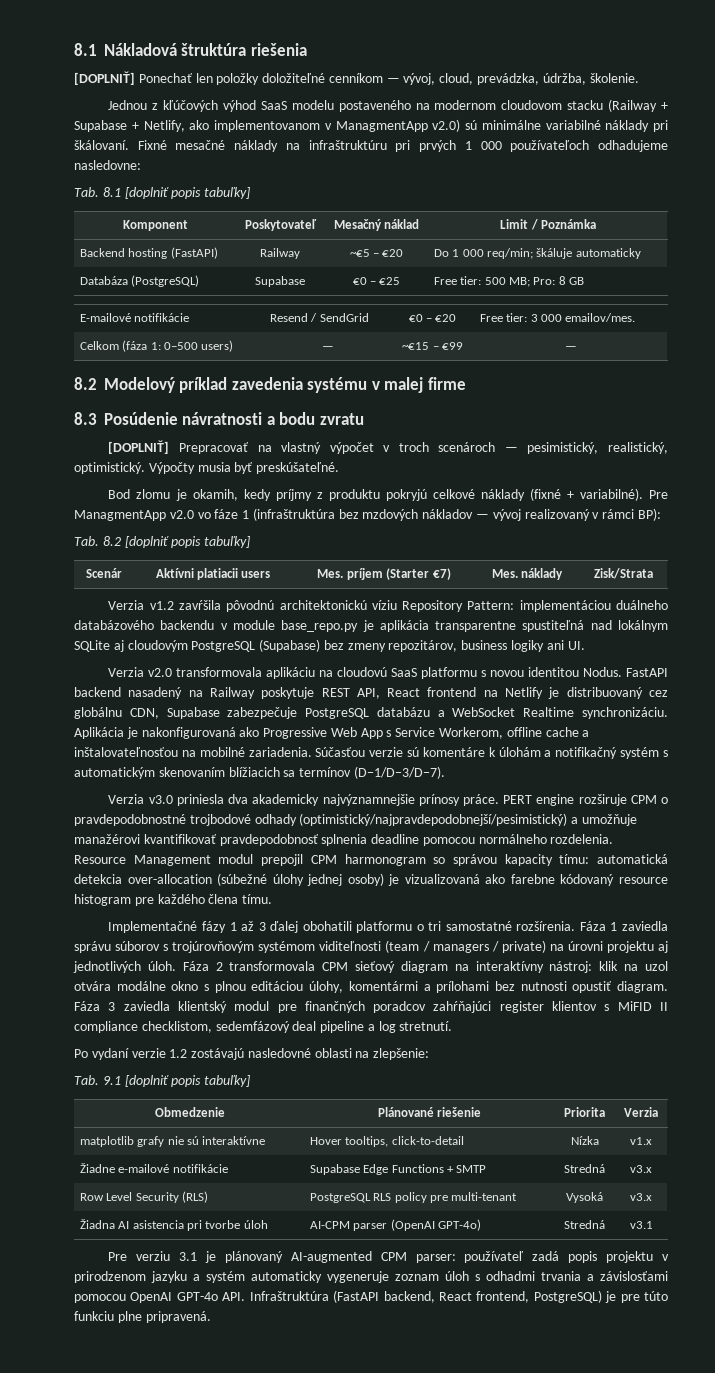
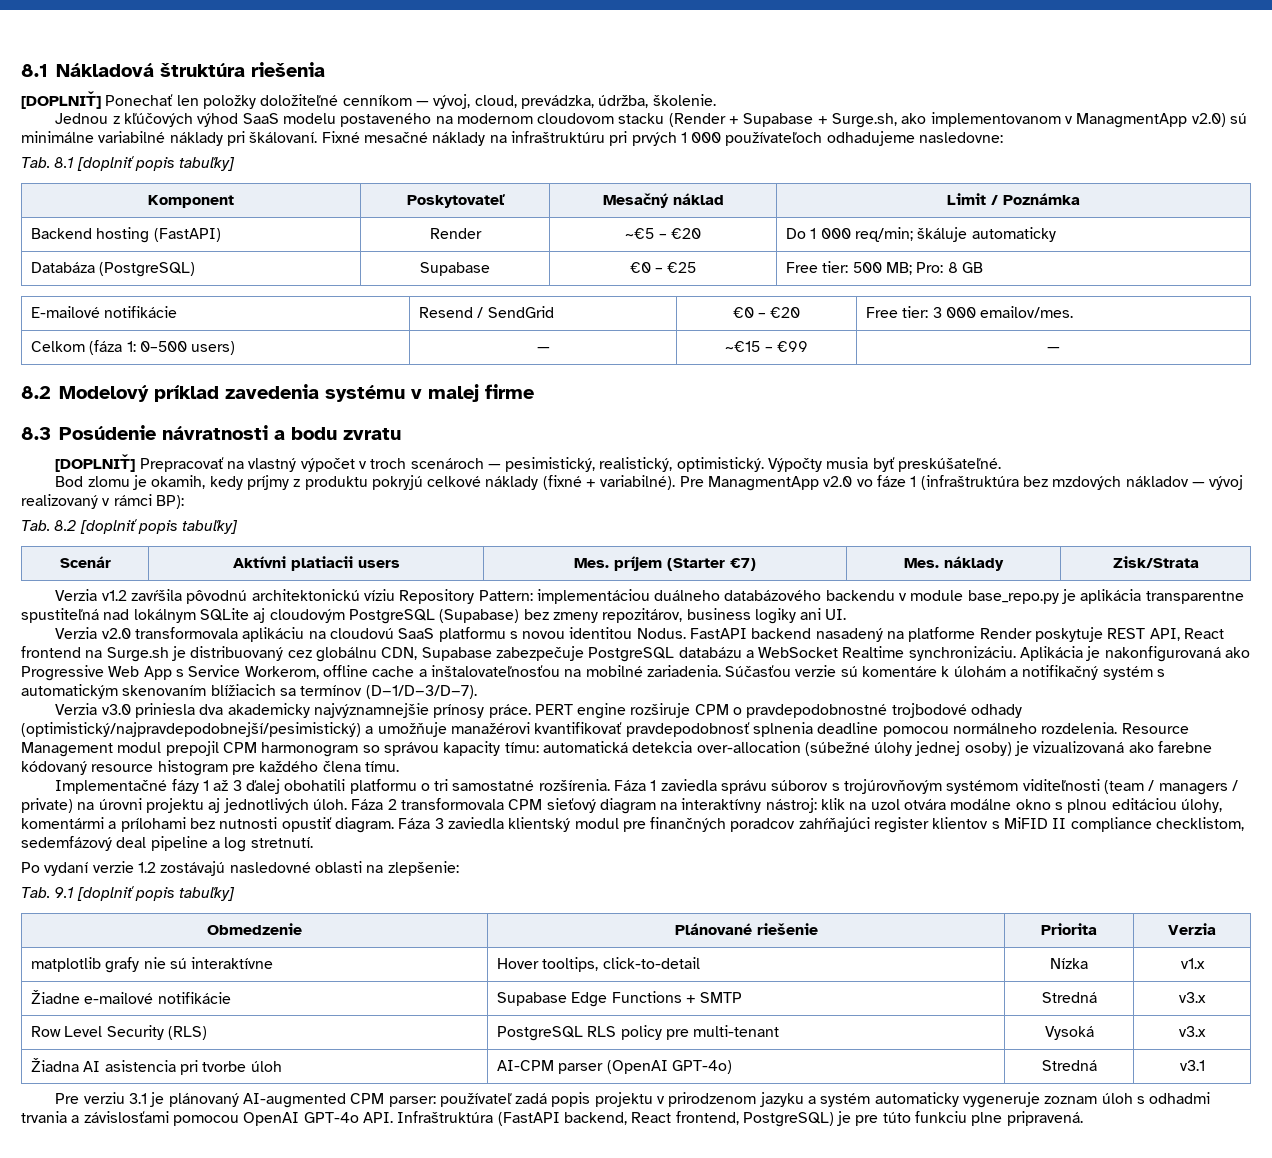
[608,99,658,112] (Railway -> [668,113,726,127] (Render
[143,120,185,132] Netlify, -> [832,113,898,128] Surge.sh,
[260,248,300,259] Railway -> [429,228,482,239] Render
[209,687,255,699] Railway -> [908,627,1032,642] platforme Render
[505,687,544,699] Netlify -> [106,647,169,662] Surge.sh

